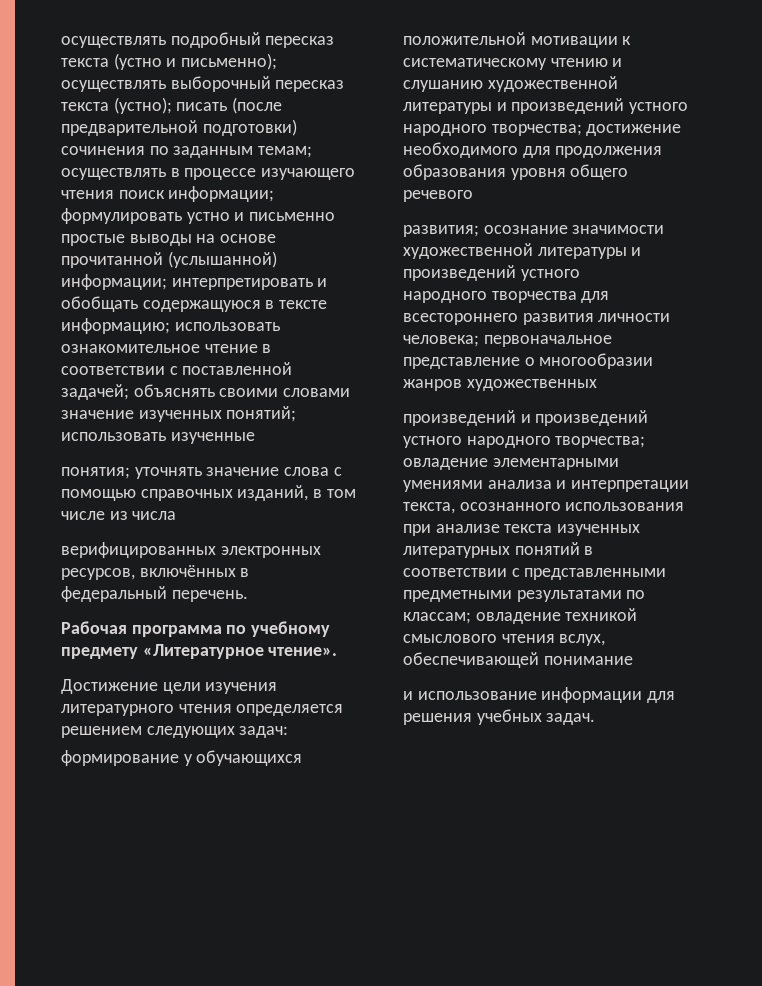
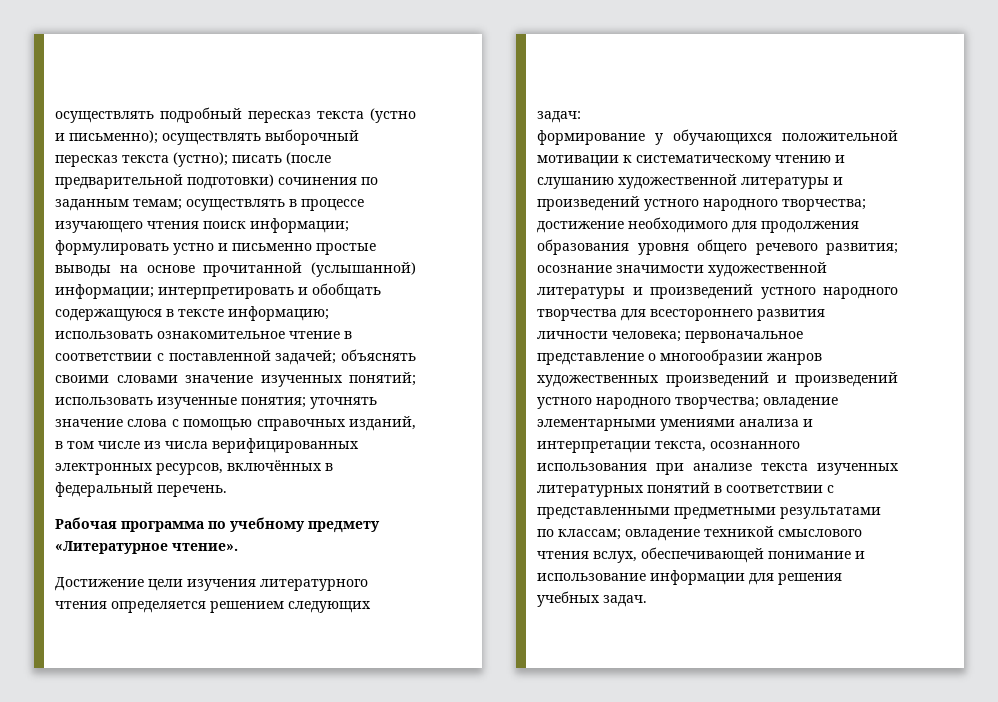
(255, 438) // -> (237, 403) none
(177, 515) // -> (208, 445) none
(473, 196) // -> (818, 249) none
(580, 275) // -> (816, 293) none
(597, 385) // -> (659, 381) none
(633, 660) // -> (851, 555) none

